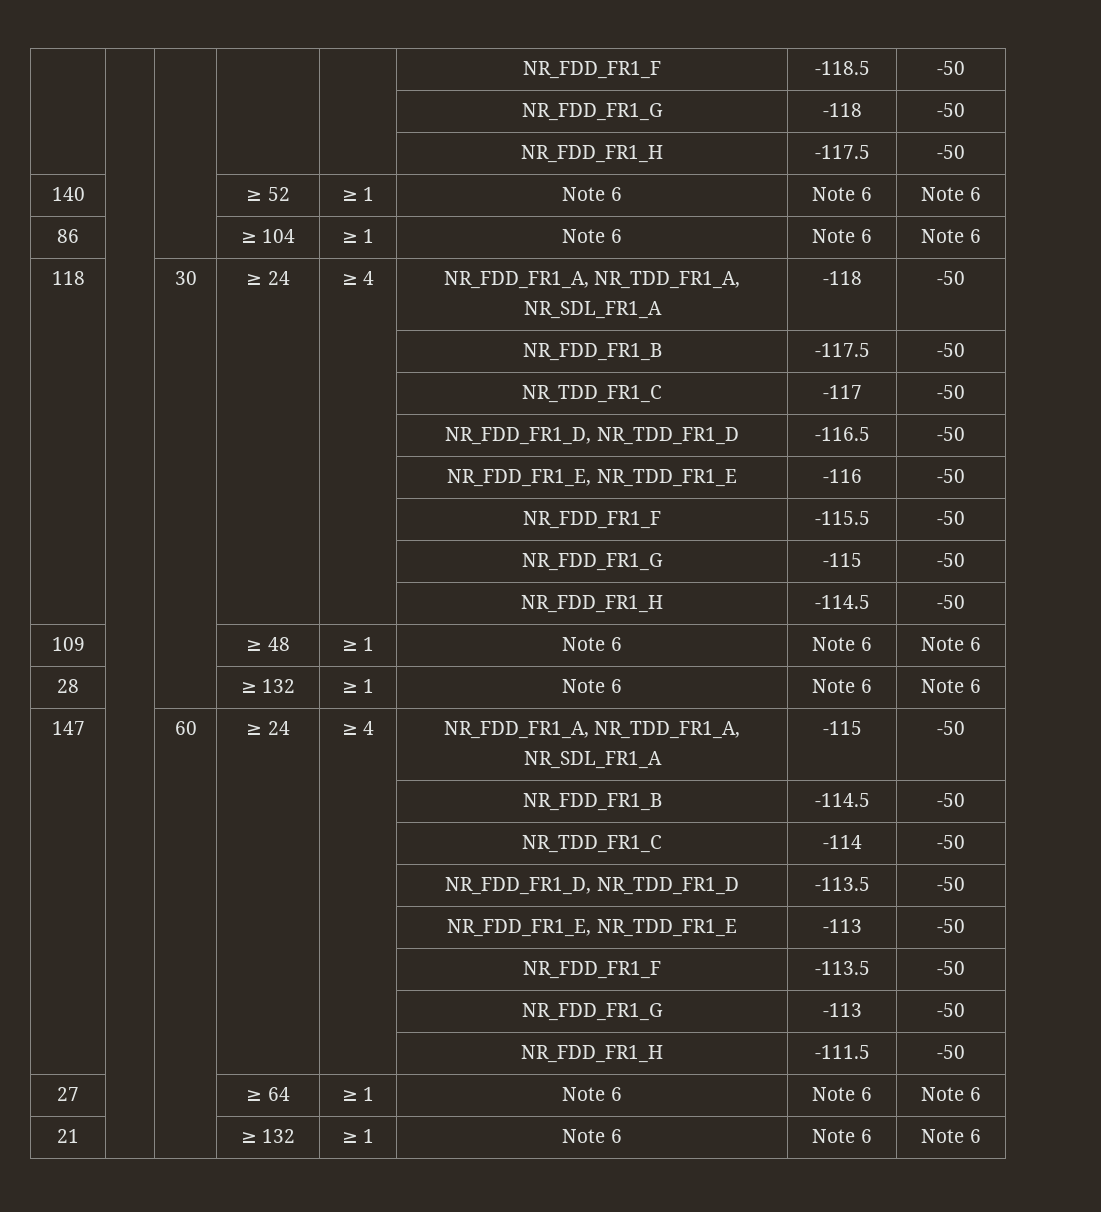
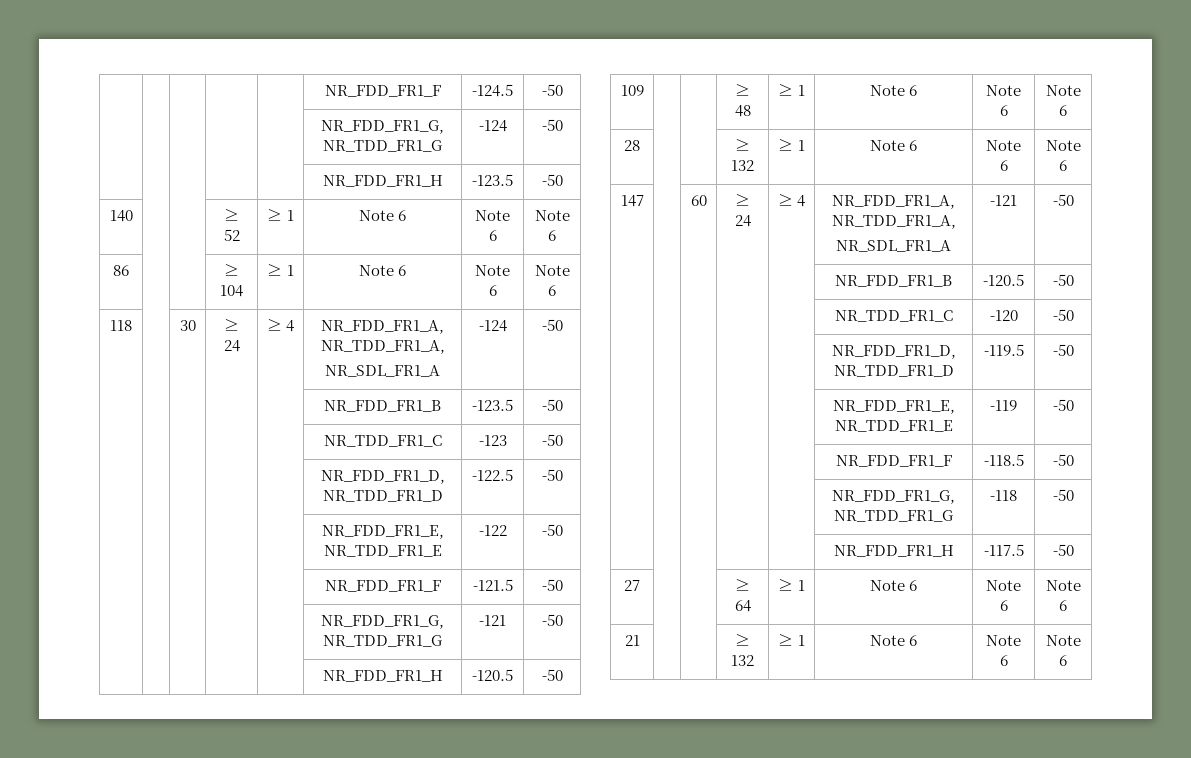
[523,61,661,79] [814,61,870,75] [937,61,965,75] [521,103,663,121] [822,103,862,117] [937,103,965,117] [521,145,663,163] [814,145,870,159] | | | | | NR_FDD_FR1_F | -118.5 | -50 // | | | | | NR_FDD_FR1_G | -118 | -50 // | | | | | NR_FDD_FR1_H | -117.5 -> [324,85,441,97] [472,84,513,97] [541,84,563,96] [321,120,444,134] [323,140,442,152] [478,120,507,132] [541,119,563,131] [322,175,443,187] [472,174,513,186] | | | | | NR_FDD_FR1_F | -124.5 | -50 // | | | | | NR_FDD_FR1_G, NR_TDD_FR1_G | -124 | -50 // | | | | | NR_FDD_FR1_H | -123.5
[822,271,862,285] [937,271,965,285] [522,343,662,361] [814,343,870,357] [937,343,965,357] [522,385,662,403] [822,385,862,399] [937,385,965,399] [445,427,739,445] [814,427,870,441] [937,427,965,441] [447,469,737,487] [822,469,862,483] [937,469,965,483] [523,511,661,529] [814,511,870,525] [937,511,965,525] [521,553,663,571] [822,553,862,567] [937,553,965,567] [521,595,663,613] [814,595,870,609] -118 | -50 // | | | | | NR_FDD_FR1_B | -117.5 | -50 // | | | | | NR_TDD_FR1_C | -117 | -50 // | | | | | NR_FDD_FR1_D, NR_TDD_FR1_D | -116.5 | -50 // | | | | | NR_FDD_FR1_E, NR_TDD_FR1_E | -116 | -50 // | | | | | NR_FDD_FR1_F | -115.5 | -50 // | | | | | NR_FDD_FR1_G | -115 | -50 // | | | | | NR_FDD_FR1_H | -114.5 -> [478,320,507,332] [541,319,563,331] [324,400,441,412] [472,399,513,411] [541,399,563,411] [323,435,442,447] [478,435,507,446] [541,434,563,446] [320,470,445,484] [322,490,443,502] [472,469,513,481] [541,469,563,481] [321,525,444,539] [323,545,442,557] [478,525,507,536] [541,524,563,536] [324,580,441,592] [472,579,513,591] [541,579,563,591] [321,615,444,629] [323,635,442,647] [479,615,506,626] [541,614,563,626] [322,670,443,682] [472,669,513,681] -124 | -50 // | | | | | NR_FDD_FR1_B | -123.5 | -50 // | | | | | NR_TDD_FR1_C | -123 | -50 // | | | | | NR_FDD_FR1_D, NR_TDD_FR1_D | -122.5 | -50 // | | | | | NR_FDD_FR1_E, NR_TDD_FR1_E | -122 | -50 // | | | | | NR_FDD_FR1_F | -121.5 | -50 // | | | | | NR_FDD_FR1_G, NR_TDD_FR1_G | -121 | -50 // | | | | | NR_FDD_FR1_H | -120.5
[822,721,862,735] [937,721,965,735] [522,793,662,811] [814,793,870,807] [937,793,965,807] [522,835,662,853] [822,835,862,849] [937,835,965,849] [445,877,739,895] [814,877,870,891] [937,877,965,891] [447,919,737,937] [822,919,862,933] [937,919,965,933] [523,961,661,979] [814,961,870,975] [937,961,965,975] [521,1003,663,1021] [822,1003,862,1017] [937,1003,965,1017] [521,1045,663,1063] [814,1045,870,1059] -115 | -50 // | | | | | NR_FDD_FR1_B | -114.5 | -50 // | | | | | NR_TDD_FR1_C | -114 | -50 // | | | | | NR_FDD_FR1_D, NR_TDD_FR1_D | -113.5 | -50 // | | | | | NR_FDD_FR1_E, NR_TDD_FR1_E | -113 | -50 // | | | | | NR_FDD_FR1_F | -113.5 | -50 // | | | | | NR_FDD_FR1_G | -113 | -50 // | | | | | NR_FDD_FR1_H | -111.5 -> [990,195,1017,206] [1052,194,1074,206] [835,275,952,287] [983,274,1024,286] [1052,274,1074,286] [834,310,953,322] [989,310,1018,321] [1052,309,1074,321] [831,345,956,359] [833,365,954,377] [983,344,1024,356] [1052,344,1074,356] [832,400,955,414] [834,420,953,432] [990,400,1017,411] [1052,399,1074,411] [835,455,952,467] [983,454,1024,466] [1052,454,1074,466] [832,490,955,504] [834,510,953,522] [990,490,1017,501] [1052,489,1074,501] [833,545,954,557] [983,544,1024,556] -121 | -50 // | | | | | NR_FDD_FR1_B | -120.5 | -50 // | | | | | NR_TDD_FR1_C | -120 | -50 // | | | | | NR_FDD_FR1_D, NR_TDD_FR1_D | -119.5 | -50 // | | | | | NR_FDD_FR1_E, NR_TDD_FR1_E | -119 | -50 // | | | | | NR_FDD_FR1_F | -118.5 | -50 // | | | | | NR_FDD_FR1_G, NR_TDD_FR1_G | -118 | -50 // | | | | | NR_FDD_FR1_H | -117.5

